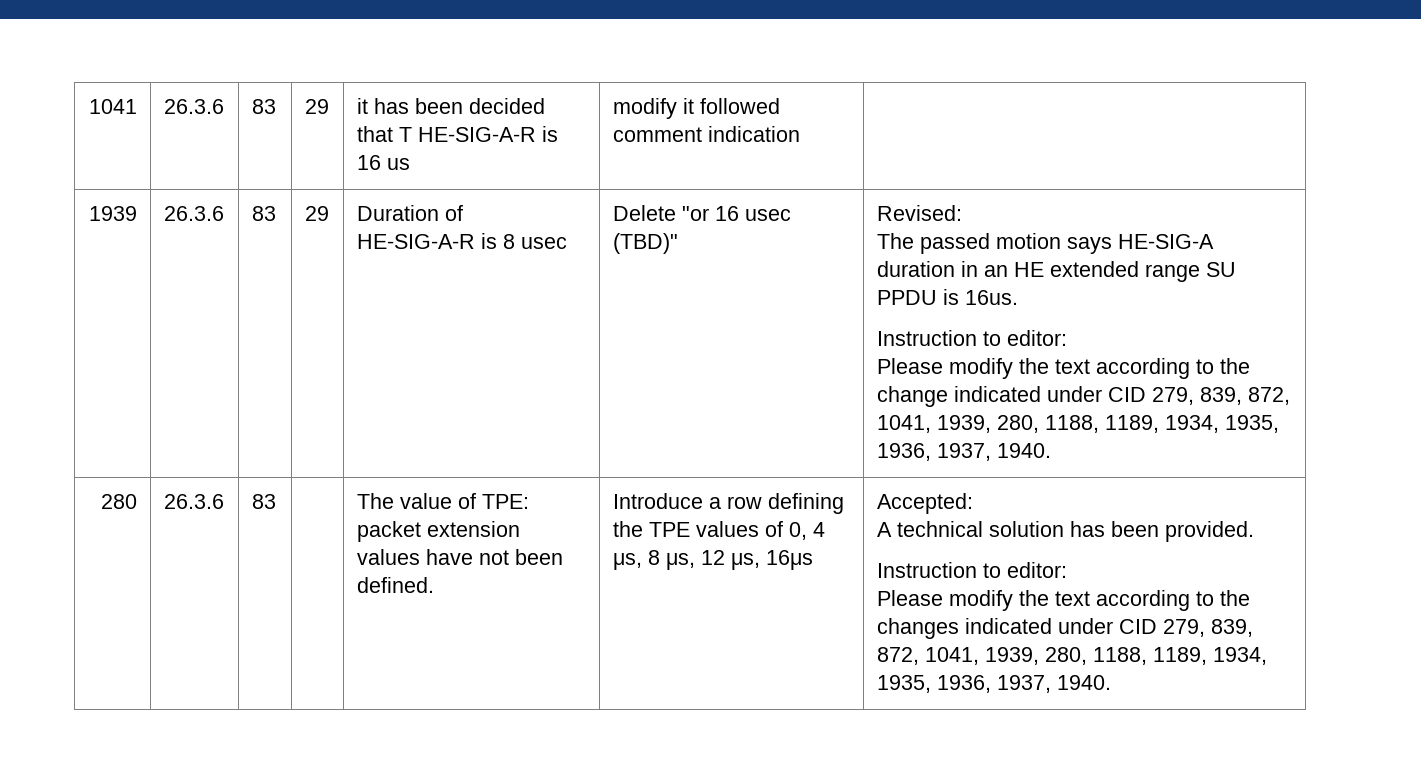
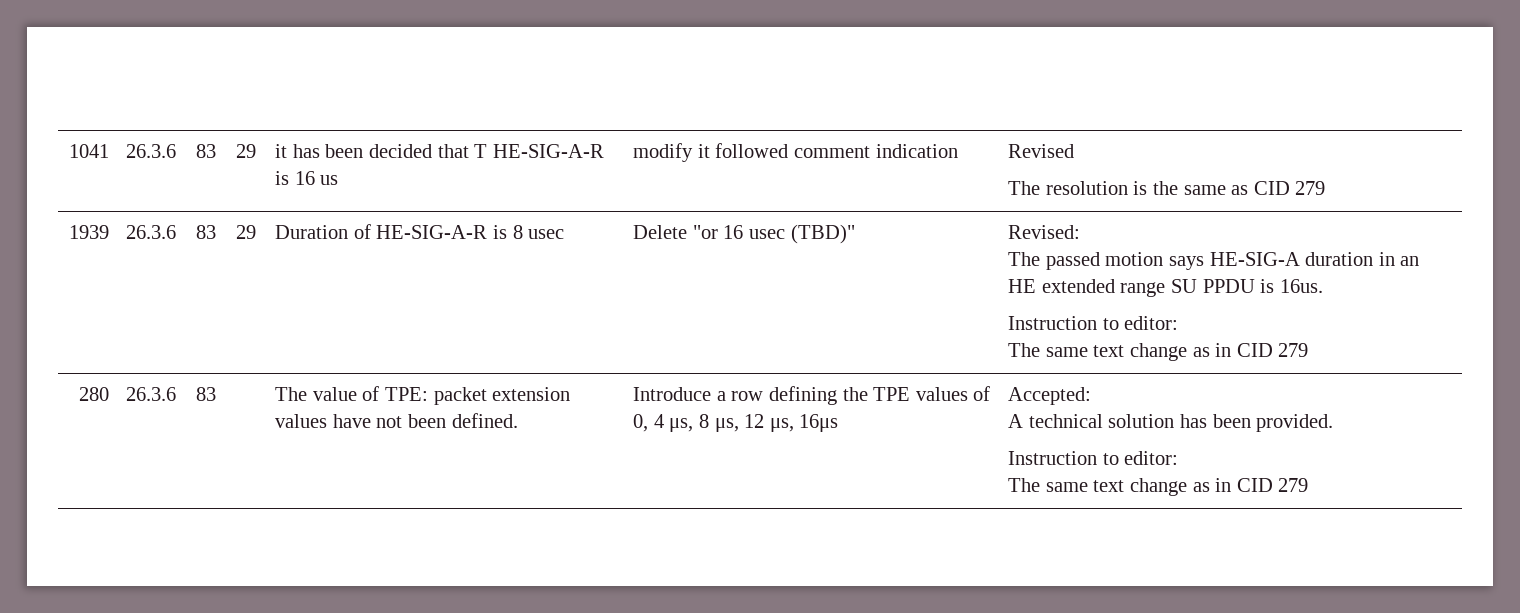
(800, 134) none -> [1008,144,1075,158] [1008,181,1326,195] Revised // The resolution is the same as CID 279
[876,358,1250,379] [876,386,1290,407] [876,415,1279,433] [876,443,1051,461] Please modify the text according to the change indicated under CID 279, 839, 872, 1041, 1939, 280, 1188, 1189, 1934, 1935, 1936, 1937, 1940. -> [1008,343,1309,361] The same text change as in CID 279
[876,590,1250,611] [876,618,1253,639] [876,647,1267,665] [876,675,1111,693] Please modify the text according to the changes indicated under CID 279, 839, 872, 1041, 1939, 280, 1188, 1189, 1934, 1935, 1936, 1937, 1940. -> [1008,478,1309,496] The same text change as in CID 279

